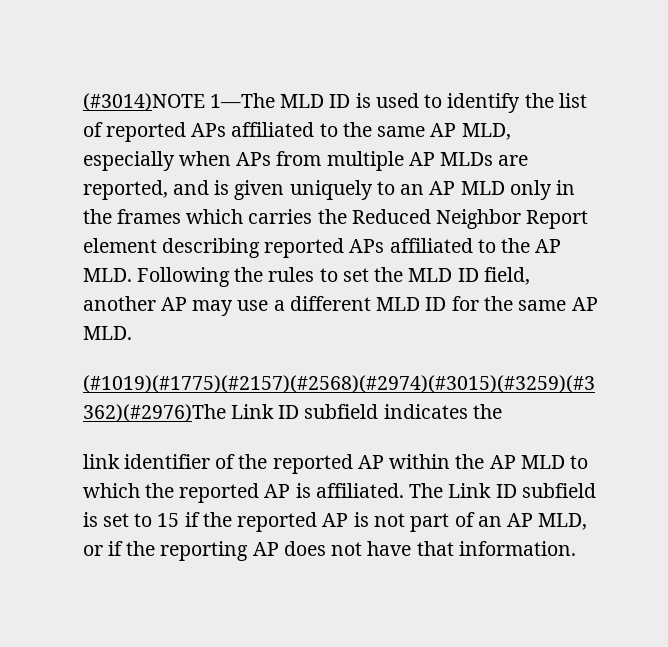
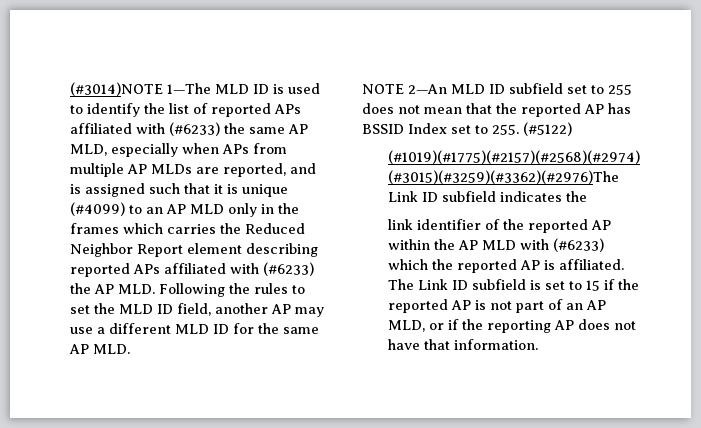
[319,123,338,137] to -> [136,122,221,136] with (#6233)
[234,180,373,200] given uniquely -> [85,183,289,197] [70,202,126,216] assigned such that it is unique (#4099)
[477,239,496,253] to -> [230,262,315,276] with (#6233)
(132, 333) none -> [362,83,632,95] [362,103,631,117] [362,122,572,136] // NOTE 2—An MLD ID subfield set to 255 does not mean that the reported AP has BSSID Index set to 255. (#5122)
[570,455,589,469] to -> [520,238,605,252] with (#6233)

